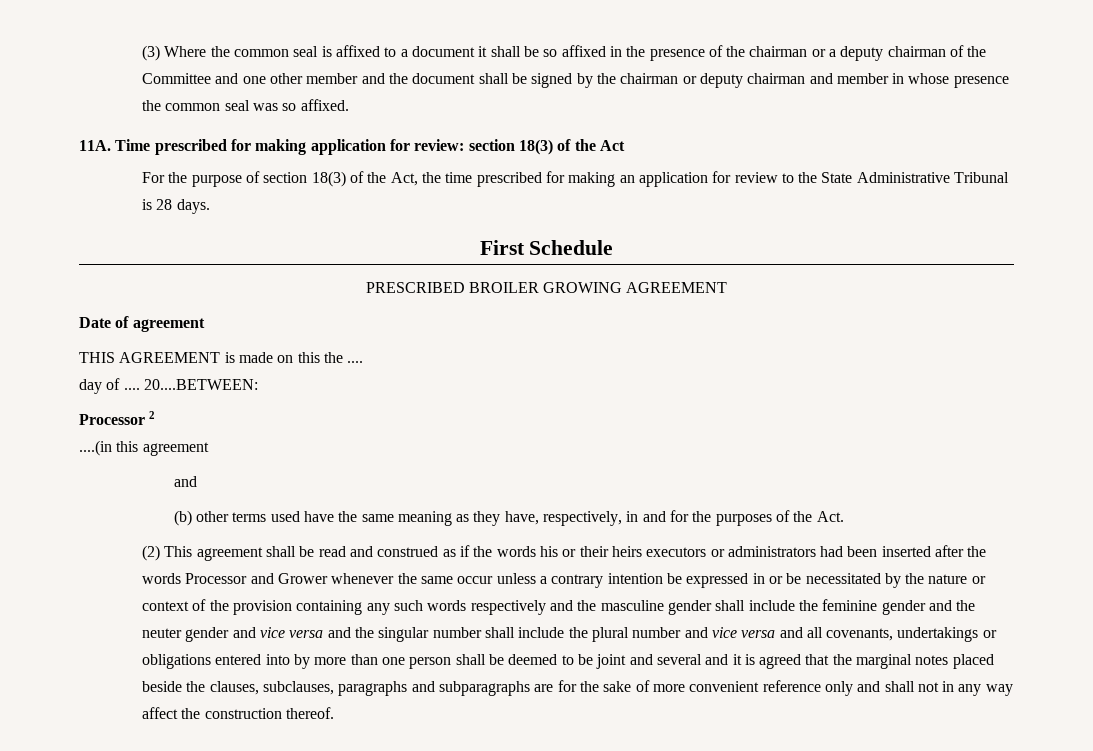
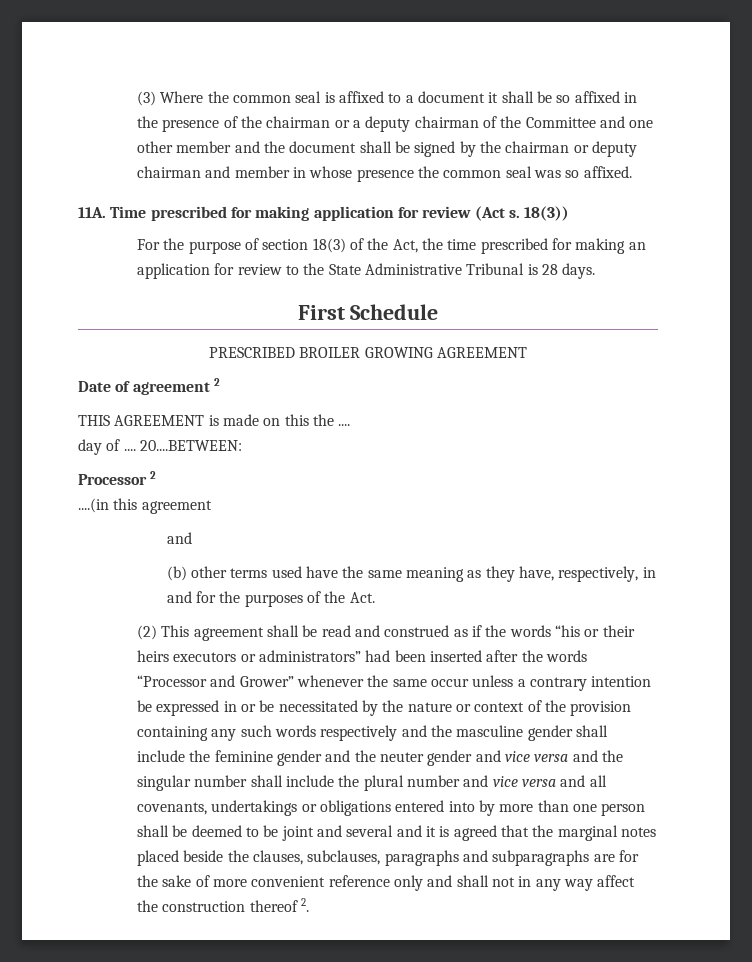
[414,139,625,155] review: section 18(3) of the Act -> [422,206,570,221] review (Act s. 18(3))
(205, 325) none -> [213,378,220,386] 2
[539,546,558,557] his -> [554,625,580,637] “his
[727,546,816,557] administrators -> [259,650,362,662] administrators”
[185,573,329,584] Processor and Grower -> [137,675,294,687] “Processor and Grower”
[286,707,335,719] thereof. -> [249,898,310,912] thereof 2.

